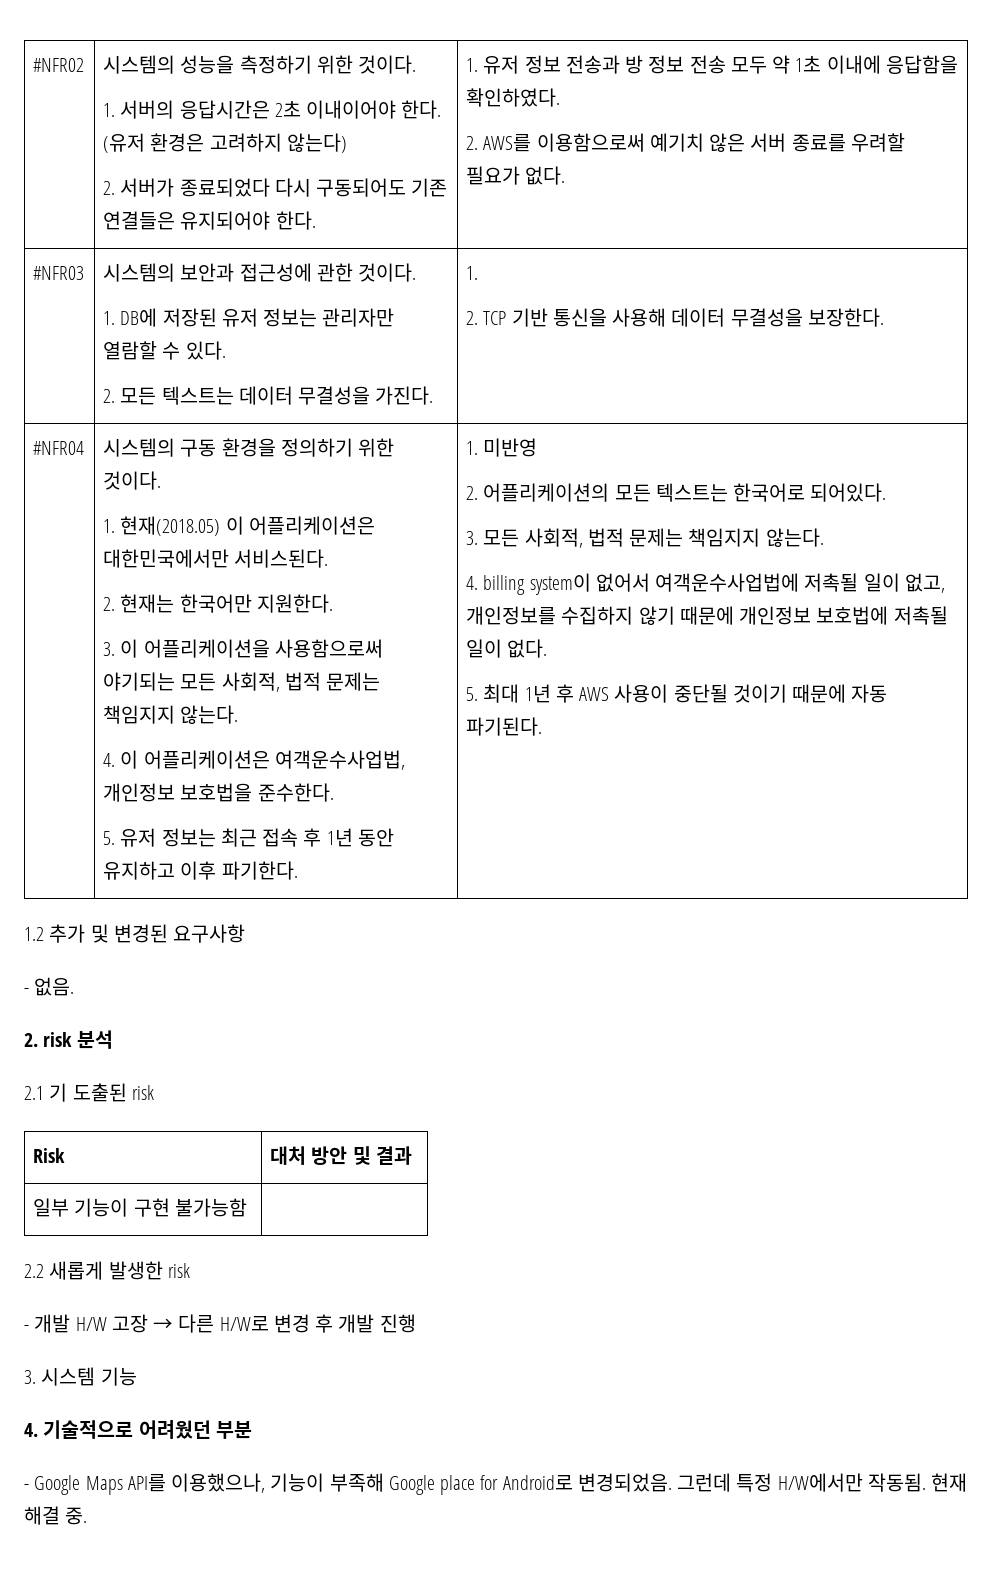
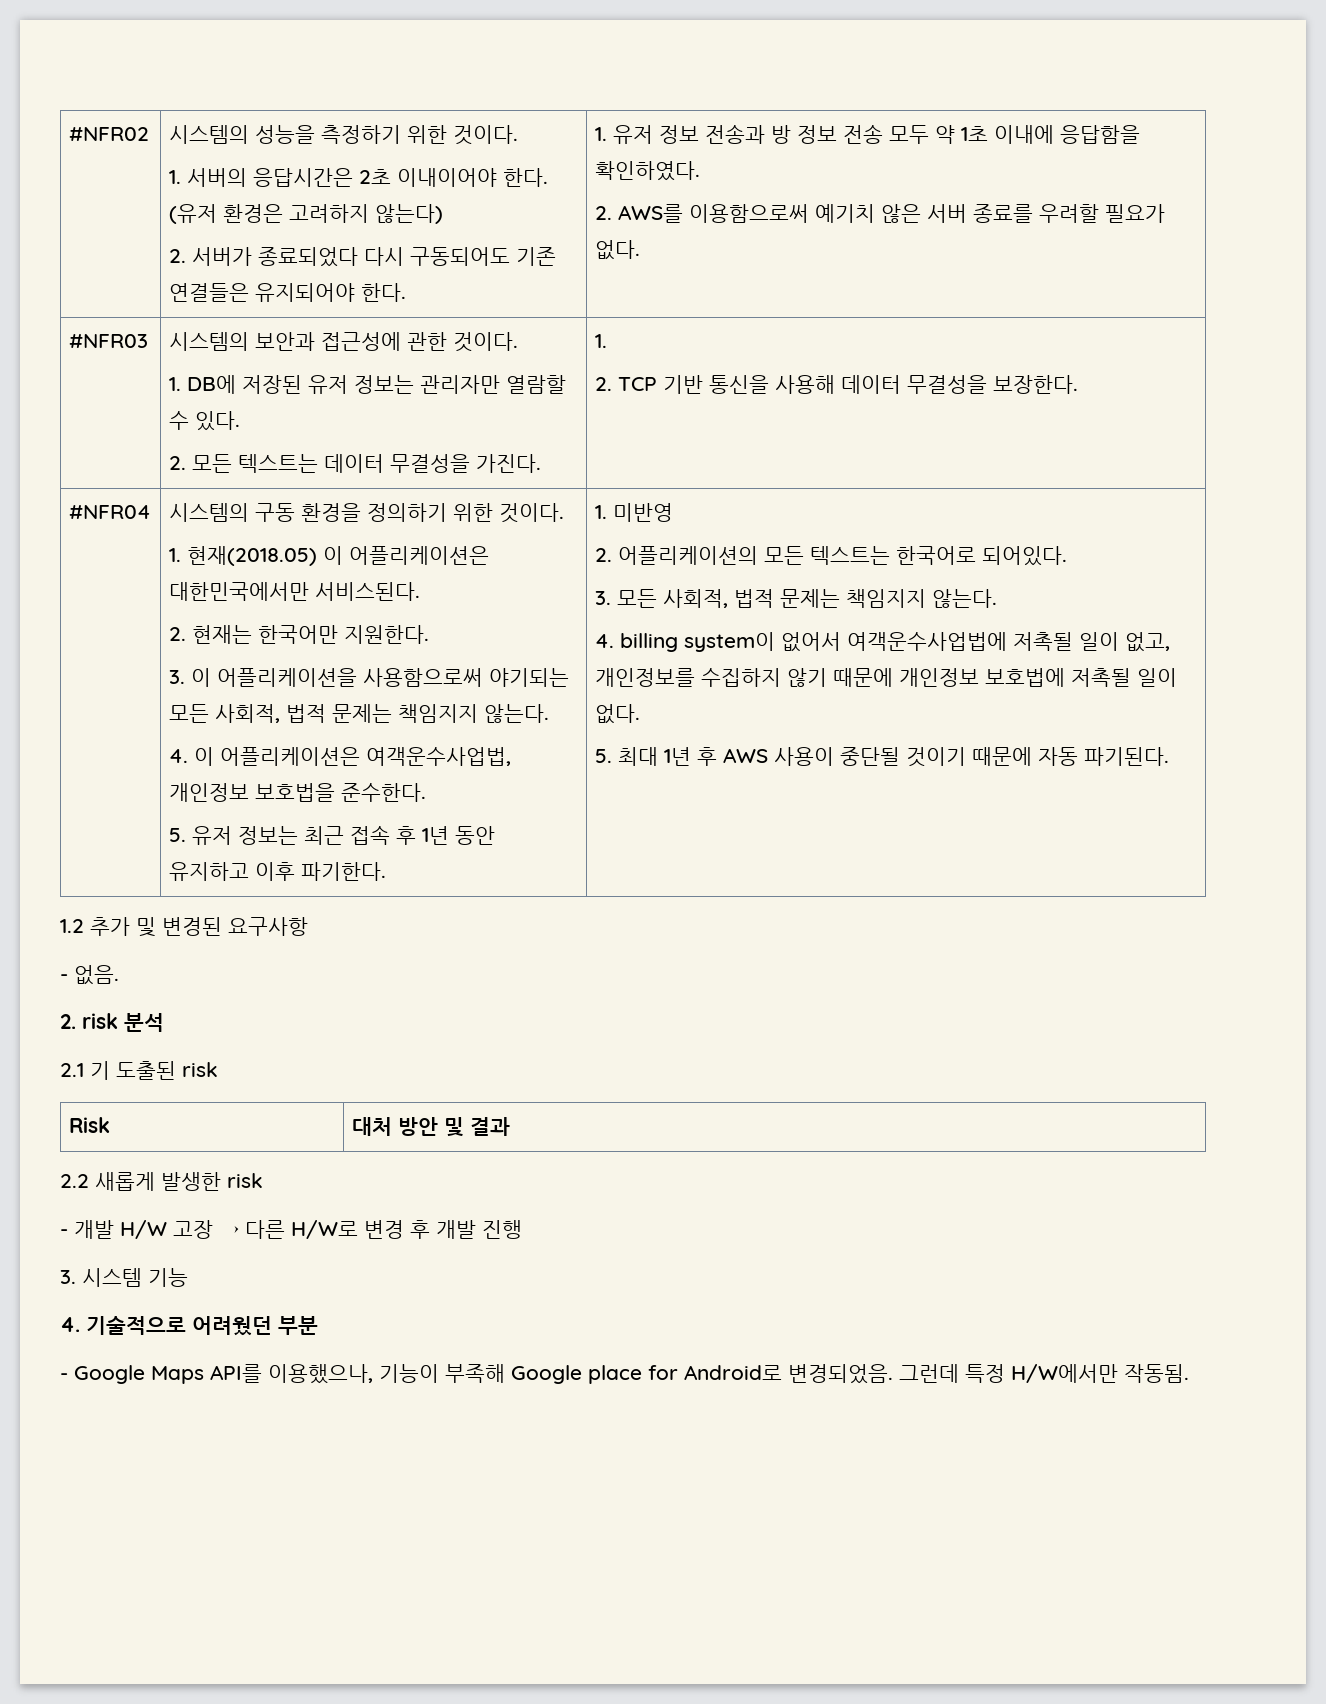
[33,1198,247,1217] // 일부 기능이 구현 불가능함 | -> (510, 1126) none
[931,1473,968,1492] [24,1506,88,1525] 현재 해결 중. -> (1189, 1373) none

